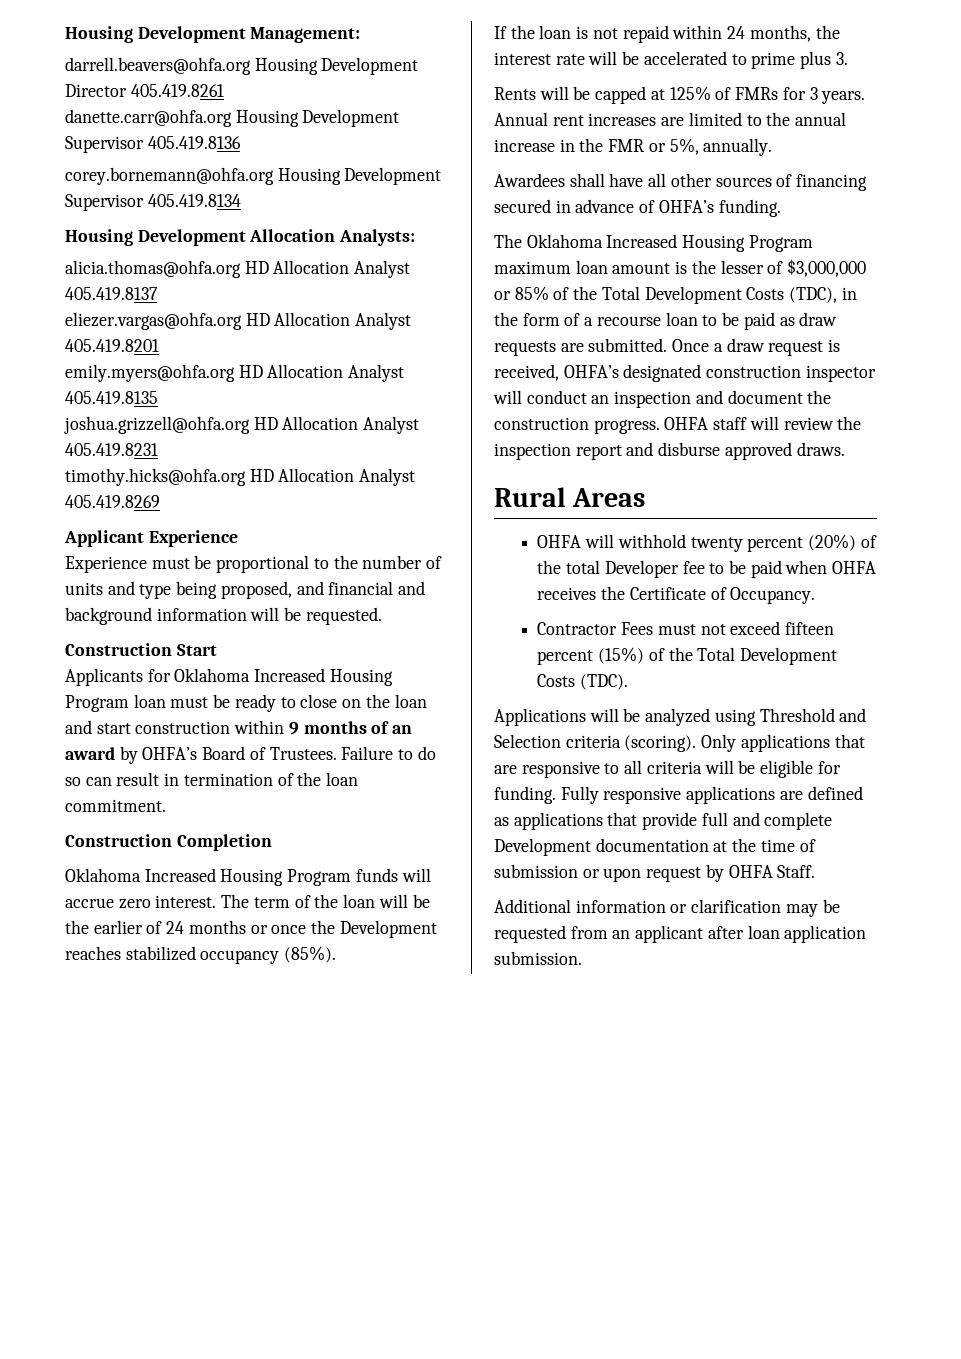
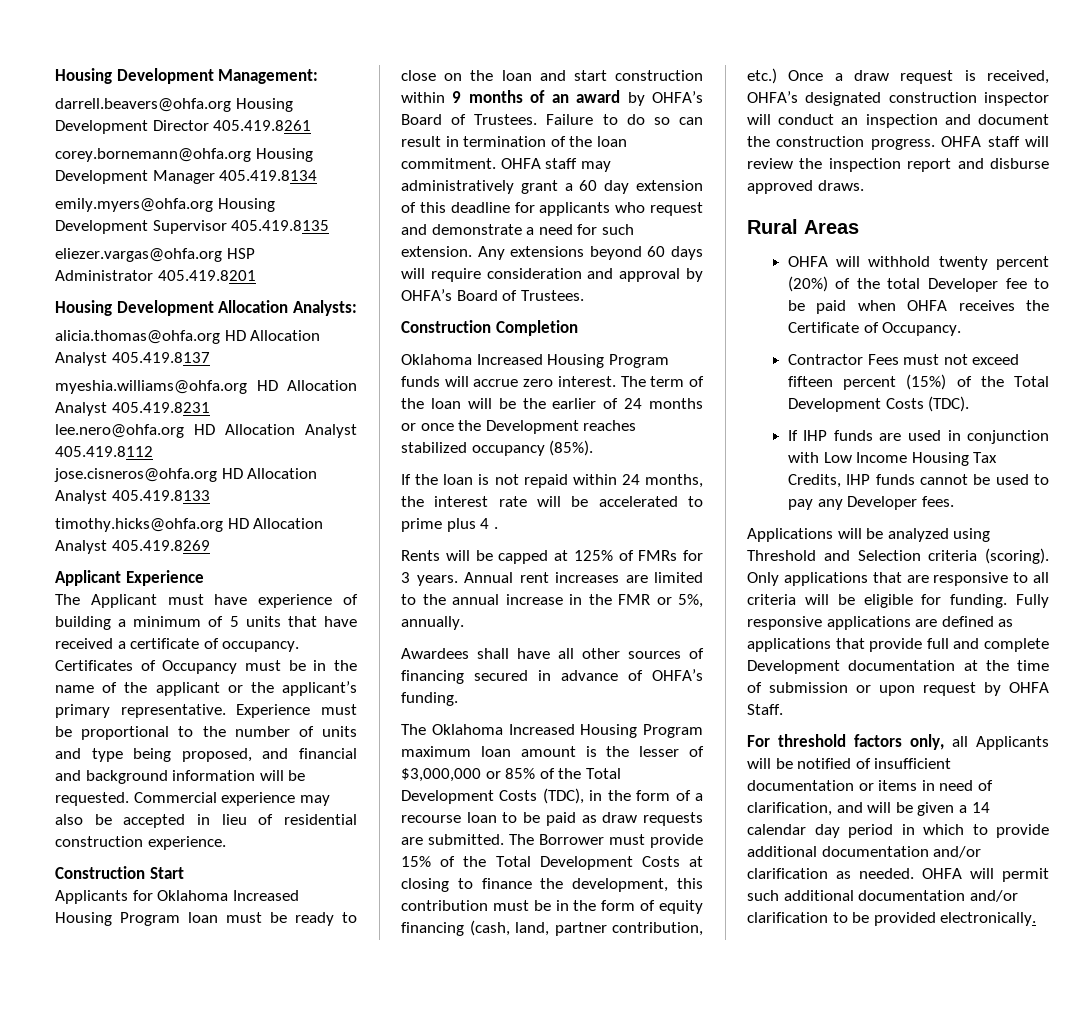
[65,109,400,127] [65,136,241,153] [65,167,442,185] [65,194,241,211] danette.carr@ohfa.org Housing Development Supervisor 405.419.8136 // corey.bornemann@ohfa.org Housing Development Supervisor 405.419.8134 -> [55,148,313,162] [55,170,318,184] [55,198,275,212] [55,220,330,234] [55,248,255,262] [55,270,256,281] corey.bornemann@ohfa.org Housing Development Manager 405.419.8134 // emily.myers@ohfa.org Housing Development Supervisor 405.419.8135 // eliezer.vargas@ohfa.org HSP Administrator 405.419.8201
[65,312,412,330] [65,339,159,352] [65,364,405,382] [65,391,158,404] [64,416,420,434] [65,443,158,456] eliezer.vargas@ohfa.org HD Allocation Analyst 405.419.8201 // emily.myers@ohfa.org HD Allocation Analyst 405.419.8135 // joshua.grizzell@ohfa.org HD Allocation Analyst 405.419.8231 -> [55,380,357,394] [55,402,210,416] [55,424,357,438] [55,446,153,457] [54,468,318,482] [55,490,210,504] myeshia.williams@ohfa.org HD Allocation Analyst 405.419.8231 // lee.nero@ohfa.org HD Allocation Analyst 405.419.8112 // jose.cisneros@ohfa.org HD Allocation Analyst 405.419.8133
(238, 538) none -> [55,594,359,608] [55,616,357,630] [55,638,300,652] [55,660,357,674] [55,681,357,696] [55,704,226,718] The Applicant must have experience of building a minimum of 5 units that have received a certificate of occupancy. Certificates of Occupancy must be in the name of the applicant or the applicant’s primary representative.
(382, 616) none -> [133,792,330,806] [55,814,357,828] [55,836,226,850] Commercial experience may also be accepted in lieu of residential construction experience.
(166, 805) none -> [500,158,611,172] [401,180,703,194] [401,202,703,216] [401,224,634,235] [401,246,703,260] [401,268,703,282] [401,289,584,301] OHFA staff may administratively grant a 60 day extension of this deadline for applicants who request and demonstrate a need for such extension. Any extensions beyond 60 days will require consideration and approval by OHFA’s Board of Trustees.
[835,52,848,65] 3. -> [480,518,498,529] 4 .
(668, 345) none -> [509,834,703,848] [401,856,703,870] [401,878,703,892] [401,900,703,914] [401,920,703,936] [747,68,777,84] The Borrower must provide 15% of the Total Development Costs at closing to finance the development, this contribution must be in the form of equity financing (cash, land, partner contribution, etc.)
(629, 682) none -> [787,430,1049,444] [787,452,998,466] [787,474,1049,488] [787,496,954,510] // If IHP funds are used in conjunction with Low Income Housing Tax Credits, IHP funds cannot be used to pay any Developer fees.
[494,899,840,917] [494,925,867,943] [494,951,582,965] Additional information or clarification may be requested from an applicant after loan application submission. -> [747,734,1049,750] [747,758,952,769] [747,780,993,791] [747,802,990,816] [747,824,1049,838] [747,846,982,858] [747,868,1049,882] [747,890,1018,902] [747,912,1037,926] For threshold factors only, all Applicants will be notified of insufficient documentation or items in need of clarification, and will be given a 14 calendar day period in which to provide additional documentation and/or clarification as needed. OHFA will permit such additional documentation and/or clarification to be provided electronically.

